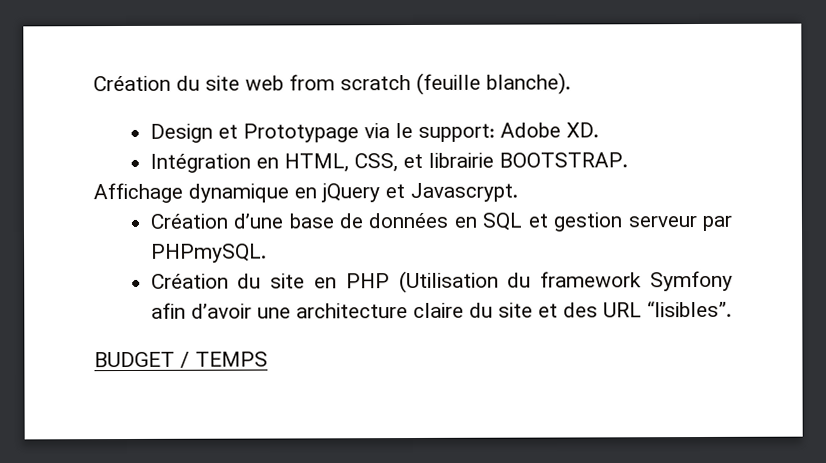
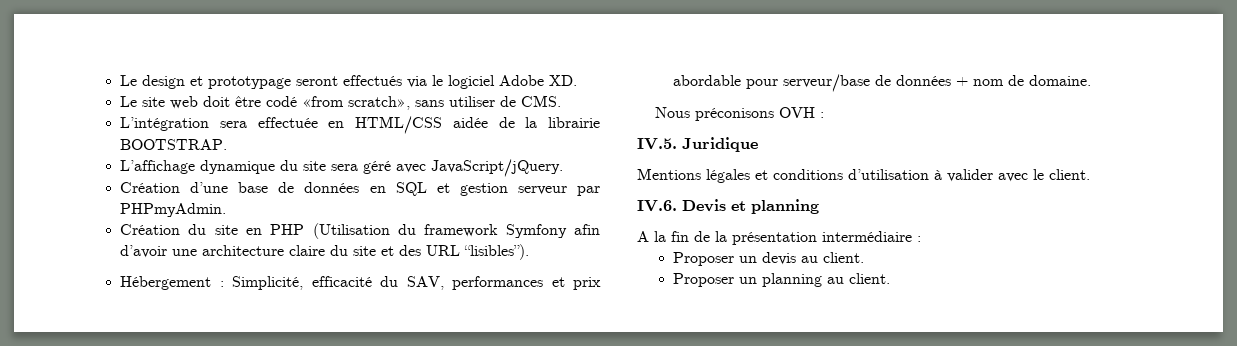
[93,72,571,95] [149,123,359,143] Création du site web from scratch (feuille blanche). // Design et Prototypage -> [120,75,403,89] Le design et prototypage seront effectués
[417,123,495,142] support: -> [448,75,496,89] logiciel
[149,152,628,173] [93,182,518,204] Intégration en HTML, CSS, et librairie BOOTSTRAP. // Affichage dynamique en jQuery et Javascrypt. -> [120,95,562,110] [120,116,600,134] [120,139,228,150] [120,159,564,177] Le site web doit être codé «from scratch», sans utiliser de CMS. // L’intégration sera effectuée en HTML/CSS aidée de la librairie BOOTSTRAP. // L’affichage dynamique du site sera géré avec JavaScript/jQuery.
[150,243,267,263] PHPmySQL. -> [120,203,227,217] PHPmyAdmin.
[646,300,732,318] [94,351,268,368] “lisibles”. // BUDGET / TEMPS -> [464,244,530,260] [120,276,601,290] [673,74,1092,92] [655,107,825,121] [637,137,758,152] [637,168,1090,183] [637,199,819,214] [637,231,921,245] [673,252,865,266] [673,273,891,287] “lisibles”). // Hébergement : Simplicité, efficacité du SAV, performances et prix abordable pour serveur/base de données + nom de domaine. // Nous préconisons OVH : // IV.5. Juridique // Mentions légales et conditions d’utilisation à valider avec le client. // IV.6. Devis et planning // A la fin de la présentation intermédiaire : // Proposer un devis au client. // Proposer un planning au client.

